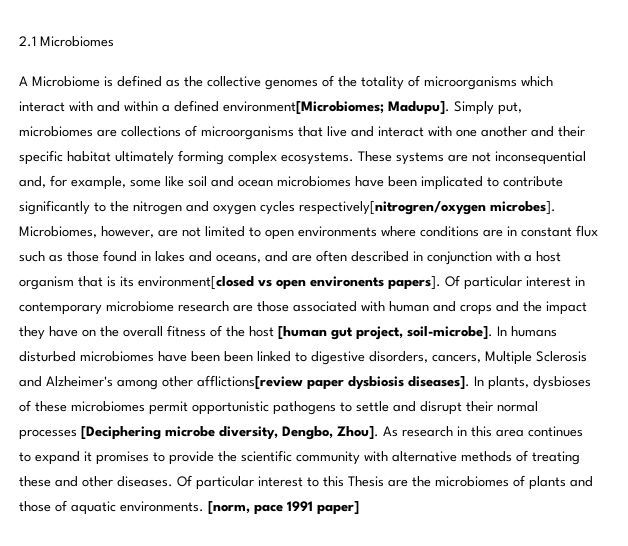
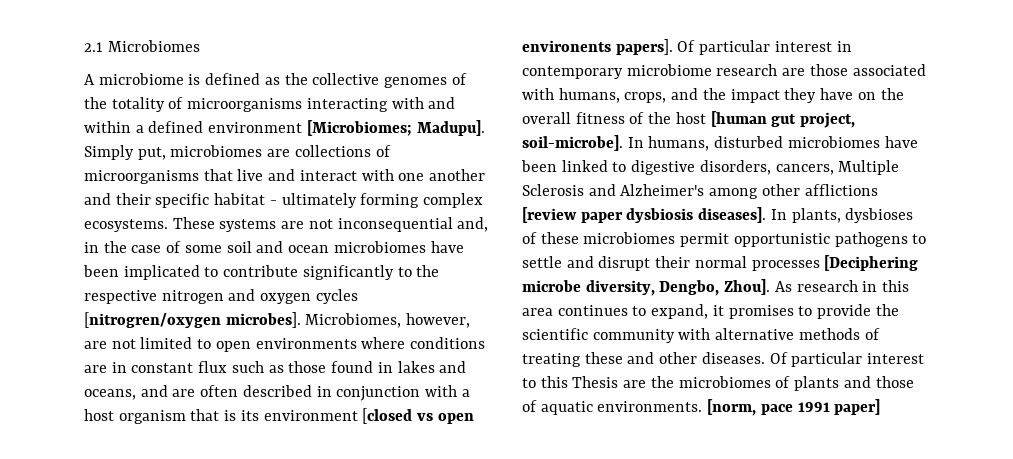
[32,76,100,87] Microbiome -> [98,73,184,85] microbiome
[521,76,553,87] [19,101,65,112] which interact -> [306,98,388,112] interacting
[223,101,384,115] environment[Microbiomes; -> [208,120,412,136] environment [Microbiomes;
(111, 156) none -> [269,200,277,205] -
[50,175,184,190] for example, some like -> [84,241,222,253] in the case of some
(129, 206) none -> [84,290,157,304] respective
[299,201,486,215] respectively[nitrogren/oxygen -> [84,312,221,328] [nitrogren/oxygen
[138,276,254,290] environment[closed -> [263,408,413,424] environment [closed
[389,301,492,315] human and crops -> [558,88,667,103] humans, crops,
[511,326,557,337] humans -> [648,136,710,151] humans,
[224,351,253,362] been -> (557, 166) none
[197,375,303,390] afflictions[review -> [804,184,878,196] [522,207,577,223] afflictions [review
[35,451,80,465] expand -> [651,304,709,319] expand,

